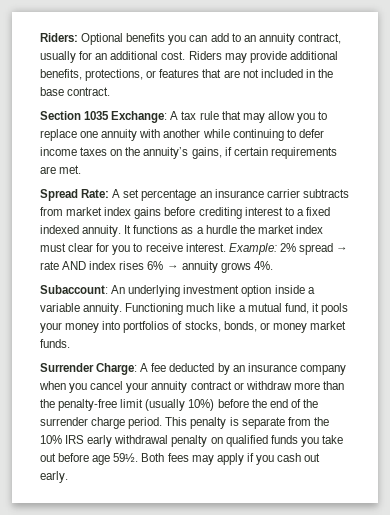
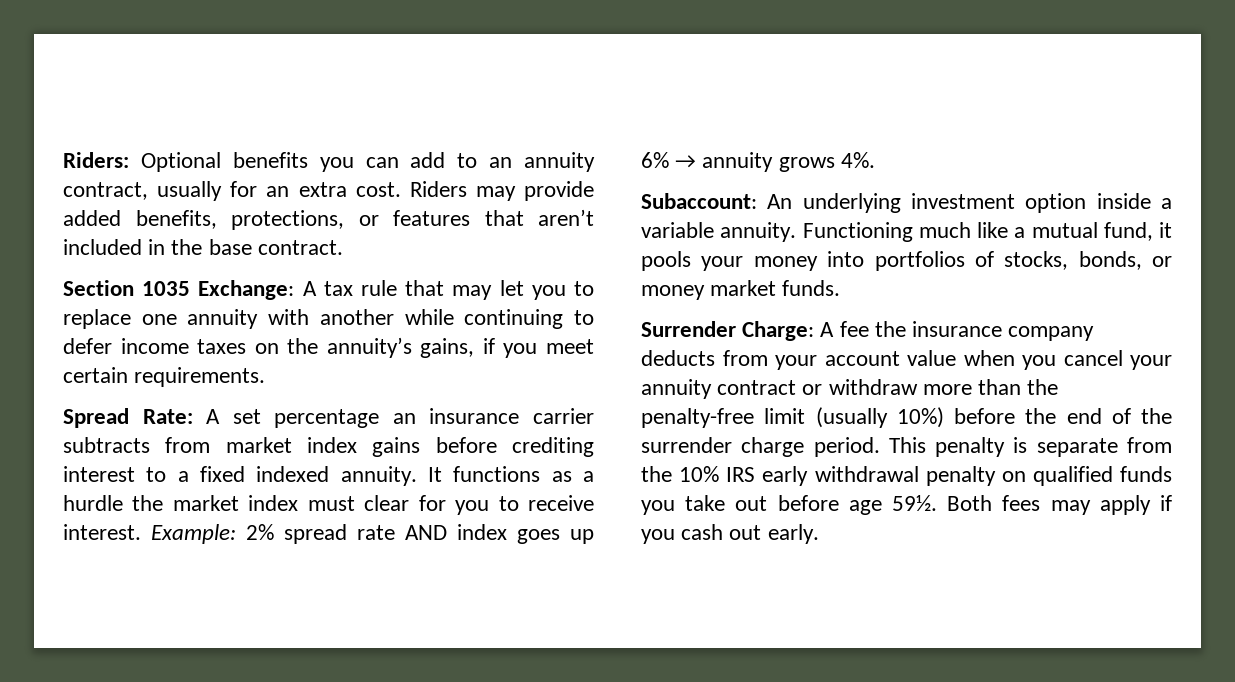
[110,51,159,60] additional -> [298,182,347,197] extra
[289,51,338,60] additional -> [63,210,121,226] added
[223,69,259,78] are not -> [538,209,594,226] aren’t
[267,111,295,120] allow -> [499,280,524,296] let
[233,147,337,159] [40,165,82,174] certain requirements are met. -> [503,339,594,358] [63,367,266,387] you meet certain requirements.
[336,247,349,252] → -> (347, 534) none
[119,261,145,270] rises -> [517,529,594,544] goes up
[169,363,346,375] deducted by an insurance company -> [874,321,1095,341] [641,350,956,370] the insurance company deducts from your account value

